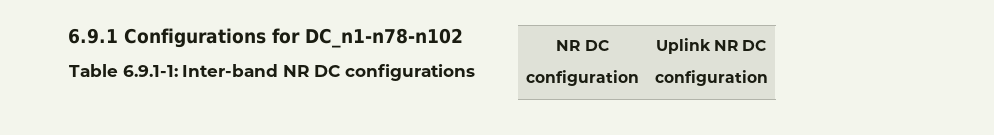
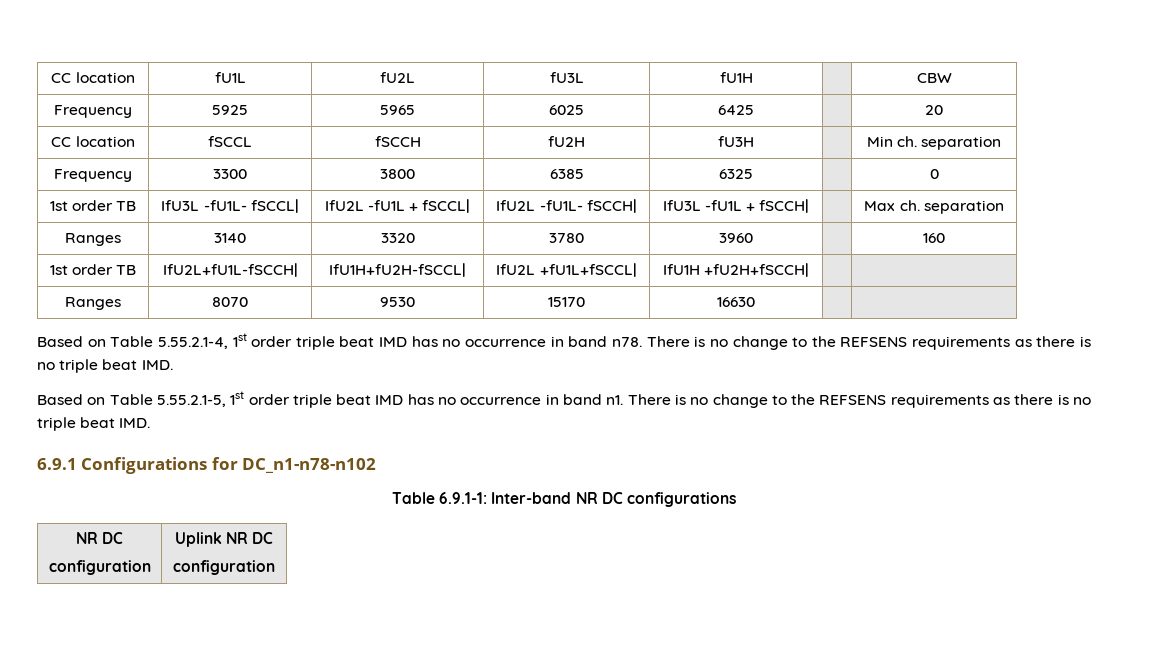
(68, 36) none -> [51,72,135,83] [214,72,246,83] [380,72,415,83] [549,72,584,83] [719,72,753,83] [916,73,952,83] [54,105,132,118] [212,105,248,115] [380,105,415,115] [549,105,584,115] [718,105,754,115] [925,105,943,115] [51,136,135,147] [208,136,252,147] [374,136,421,147] [548,136,585,147] [718,136,754,147] [866,136,1002,150] [54,169,132,182] [213,169,247,179] [380,169,415,179] [549,169,584,179] [719,169,753,179] [929,169,939,179] [49,200,137,211] [161,199,299,213] [324,199,471,213] [496,199,637,213] [662,199,810,213] [864,200,1004,214] [65,233,121,246] [214,233,246,243] [380,233,415,243] [549,233,584,243] [719,233,753,243] [923,233,945,243] [49,264,137,275] [162,263,298,277] [329,263,466,277] [496,263,637,277] [662,263,810,277] [65,297,121,310] [212,297,248,307] [380,297,415,307] [548,297,585,307] [717,297,755,307] [37,333,1091,350] [37,359,173,373] [37,391,1091,408] [37,417,151,431] CC location | fU1L | fU2L | fU3L | fU1H | | CBW // Frequency | 5925 | 5965 | 6025 | 6425 | | 20 // CC location | fSCCL | fSCCH | fU2H | fU3H | | Min ch. separation // Frequency | 3300 | 3800 | 6385 | 6325 | | 0 // 1st order TB | IfU3L -fU1L- fSCCL| | IfU2L -fU1L + fSCCL| | IfU2L -fU1L- fSCCH| | IfU3L -fU1L + fSCCH| | | Max ch. separation // Ranges | 3140 | 3320 | 3780 | 3960 | | 160 // 1st order TB | IfU2L+fU1L-fSCCH| | IfU1H+fU2H-fSCCL| | IfU2L +fU1L+fSCCL| | IfU1H +fU2H+fSCCH| | | // Ranges | 8070 | 9530 | 15170 | 16630 | | // Based on Table 5.55.2.1-4, 1st order triple beat IMD has no occurrence in band n78. There is no change to the REFSENS requirements as there is no triple beat IMD. // Based on Table 5.55.2.1-5, 1st order triple beat IMD has no occurrence in band n1. There is no change to the REFSENS requirements as there is no triple beat IMD. //

